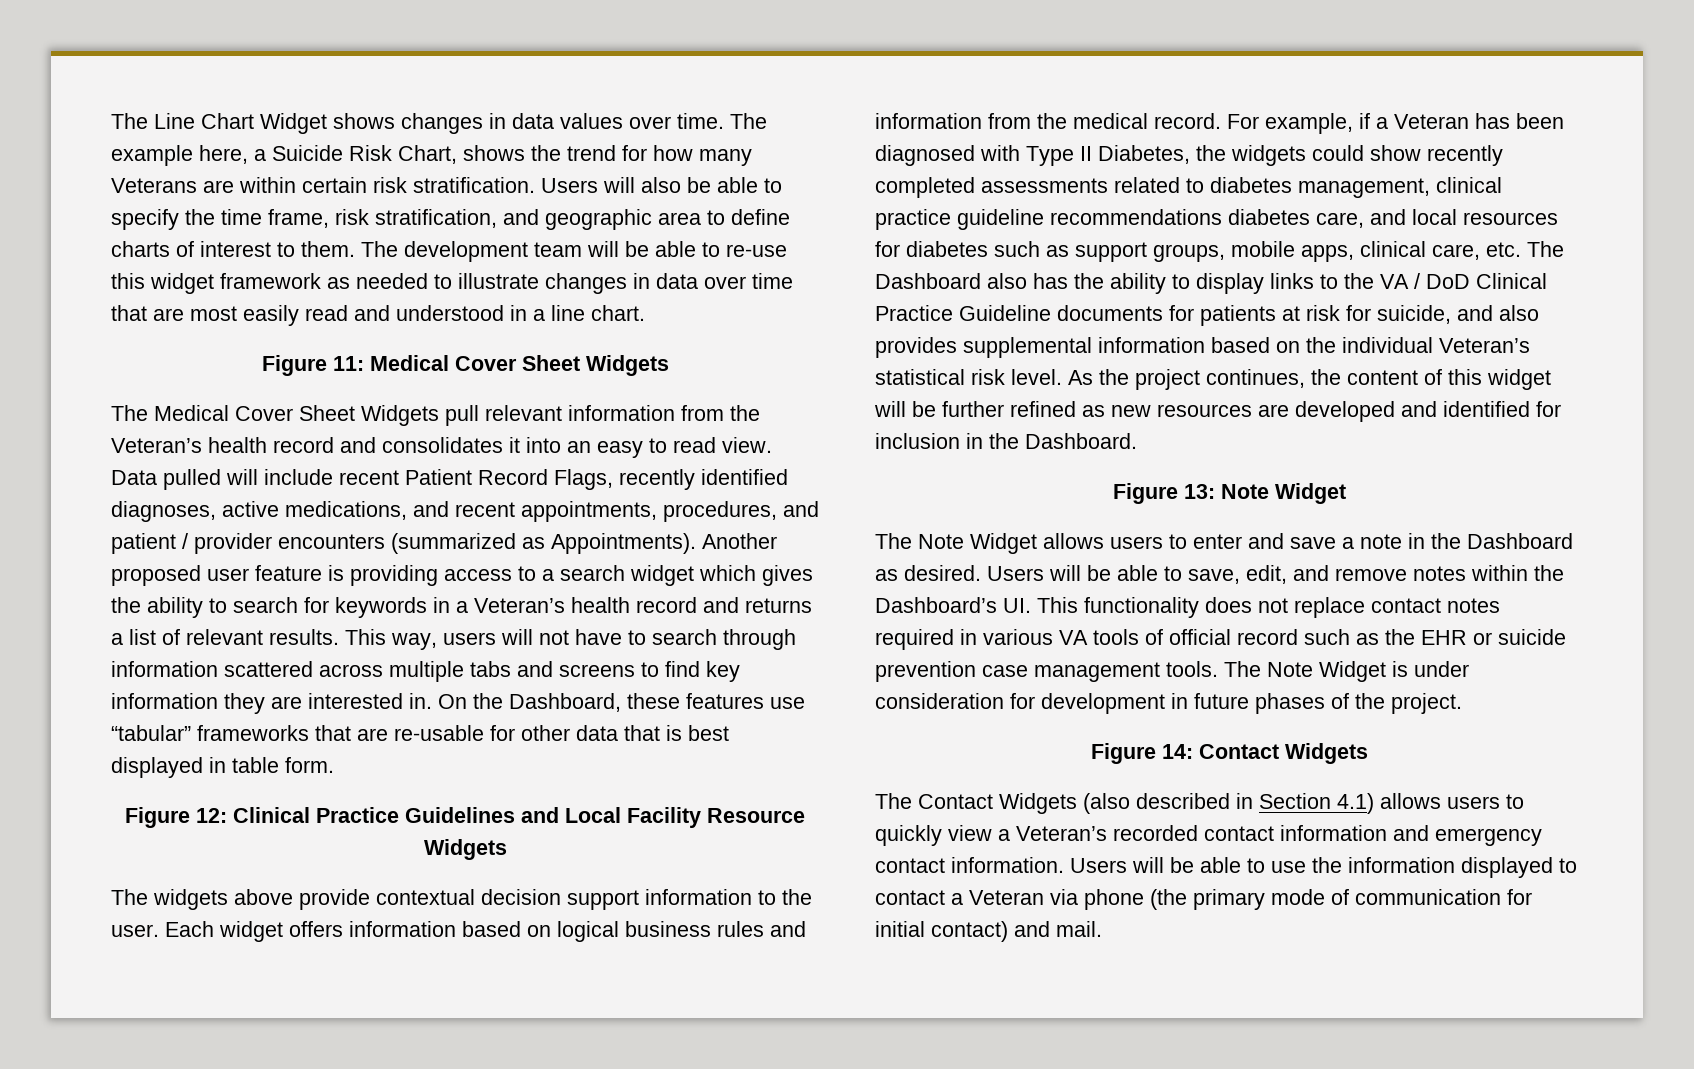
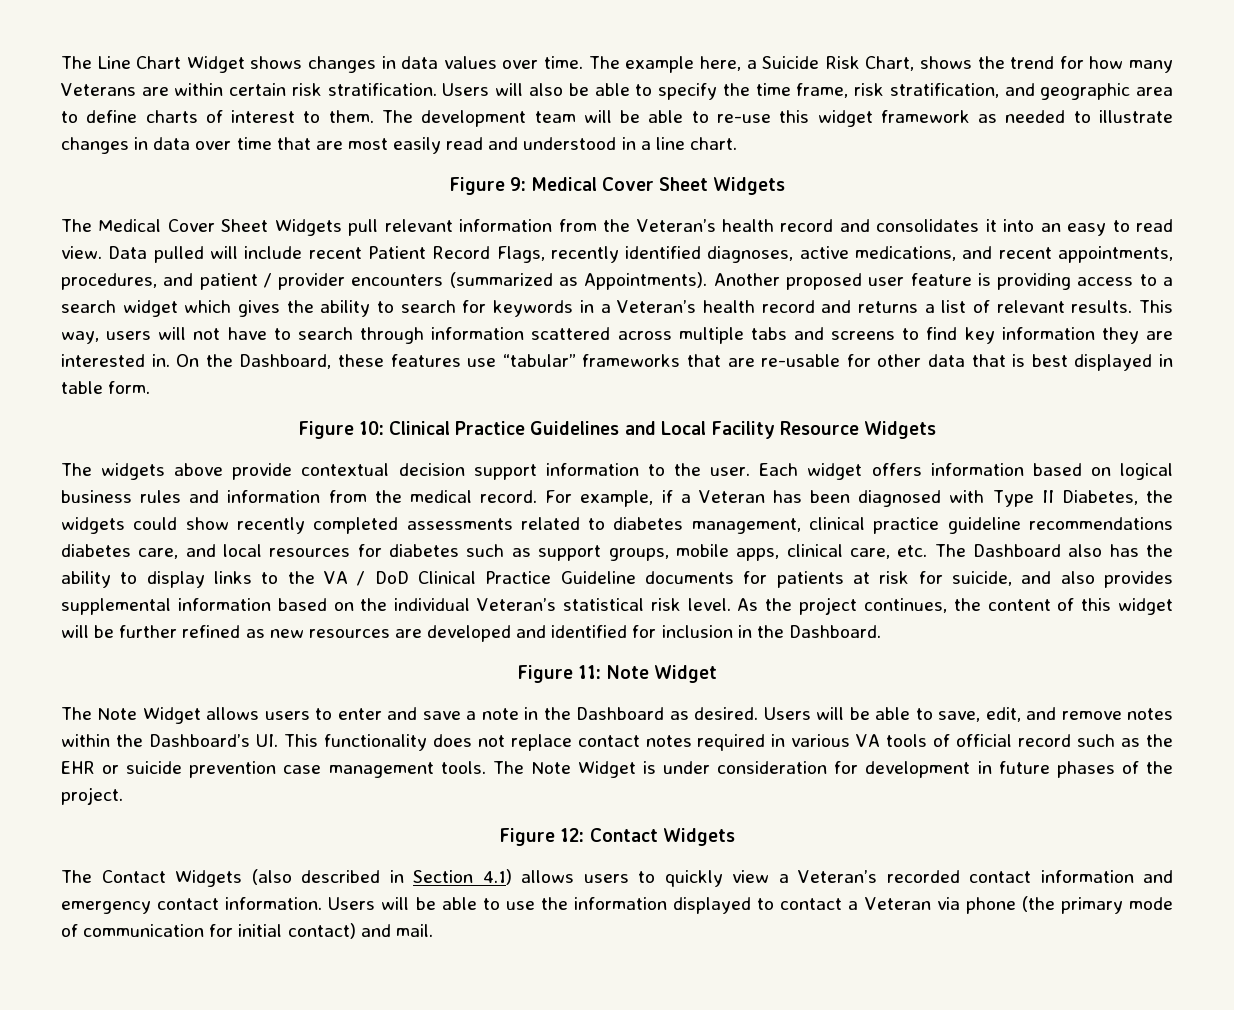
[332,356,364,371] 11: -> [509,177,526,191] 9:
[196,808,227,823] 12: -> [359,421,385,435] 10:
[1183,484,1215,499] 13: -> [577,665,601,679] 11:
[1161,744,1193,759] 14: -> [560,828,585,842] 12:

